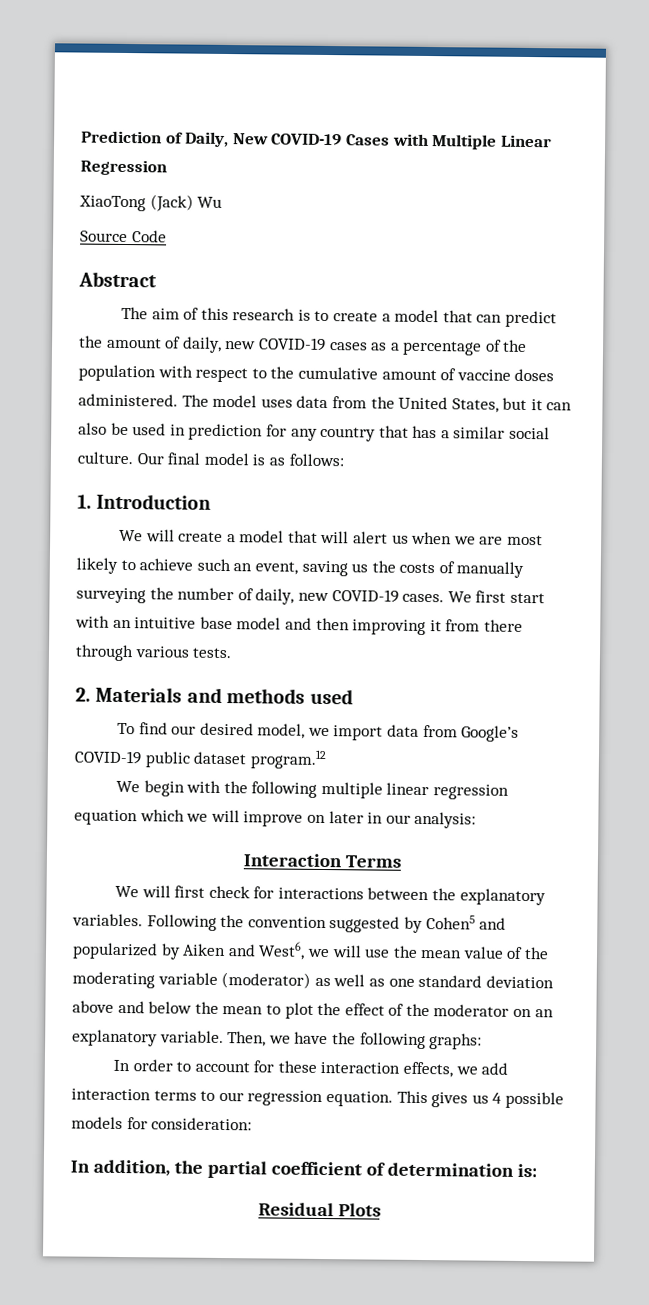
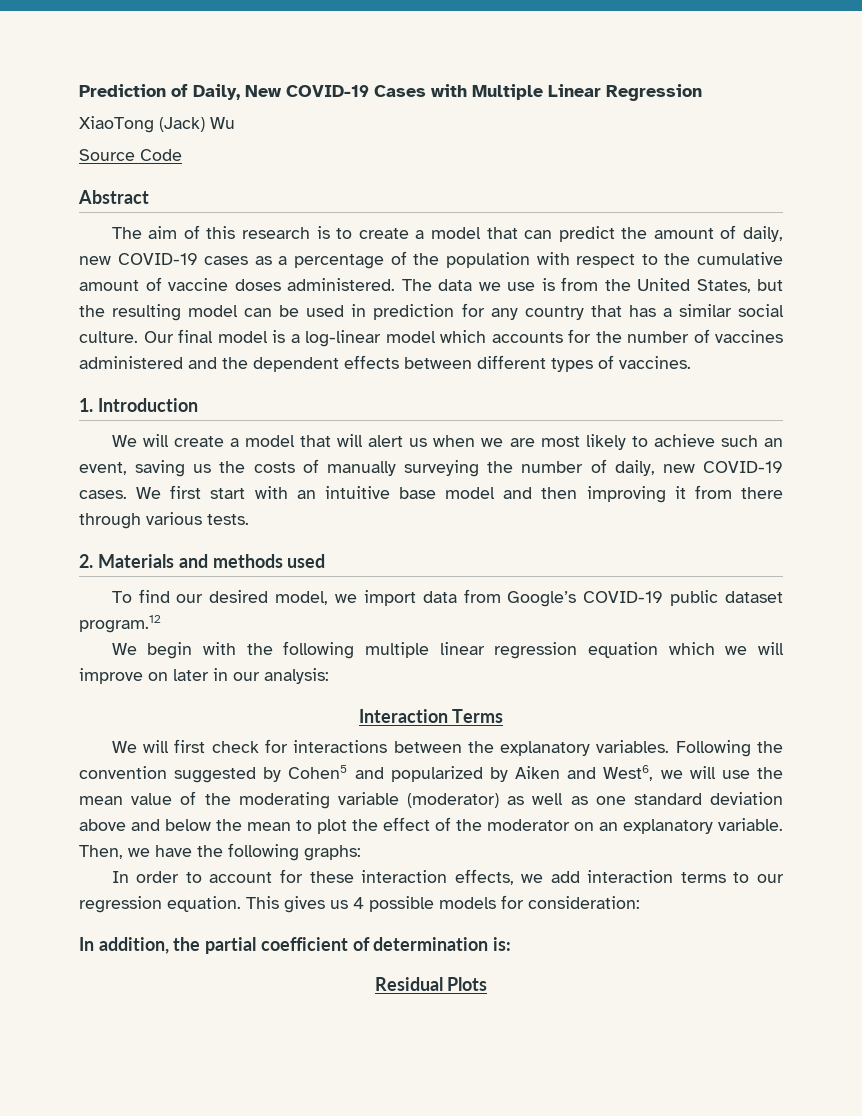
[212,394,329,409] model uses data -> [438,278,555,291] data we use is
[530,399,573,411] [78,422,107,435] it can also -> [79,304,273,321] the resulting model can
[268,453,344,467] as follows: -> [290,329,783,347] [79,355,691,372] a log-linear model which accounts for the number of vaccines administered and the dependent effects between different types of vaccines.

